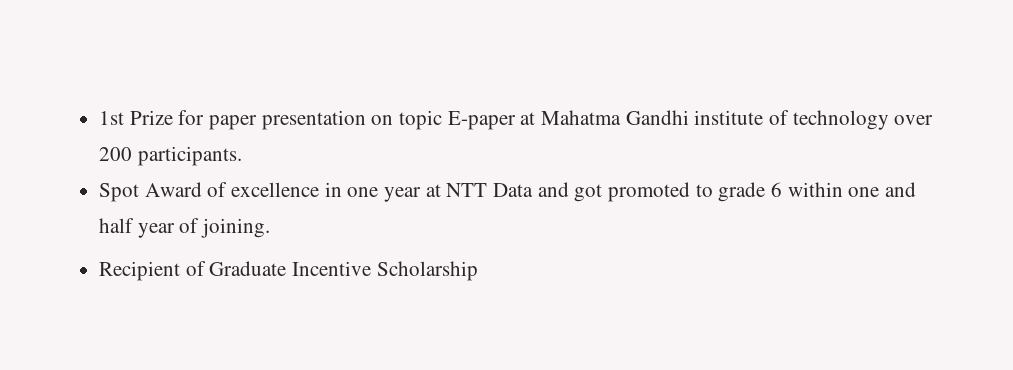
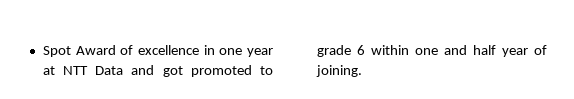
[99,110,934,130] [99,146,242,166] 1st Prize for paper presentation on topic E-paper at Mahatma Gandhi institute of technology over 200 participants. // -> (42, 51) none
[99,261,478,281] // Recipient of Graduate Incentive Scholarship -> (362, 71) none

